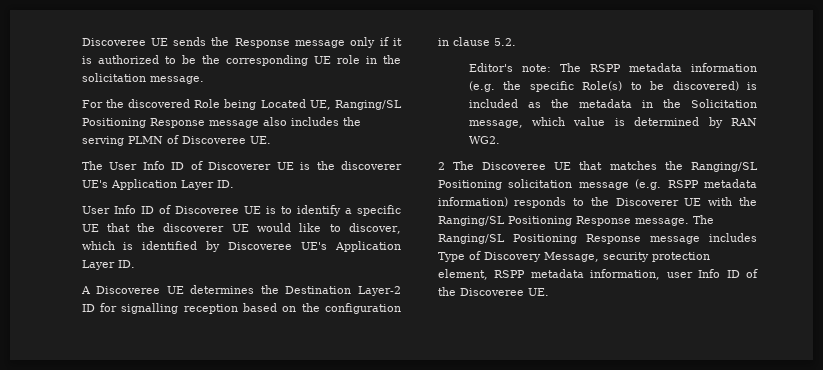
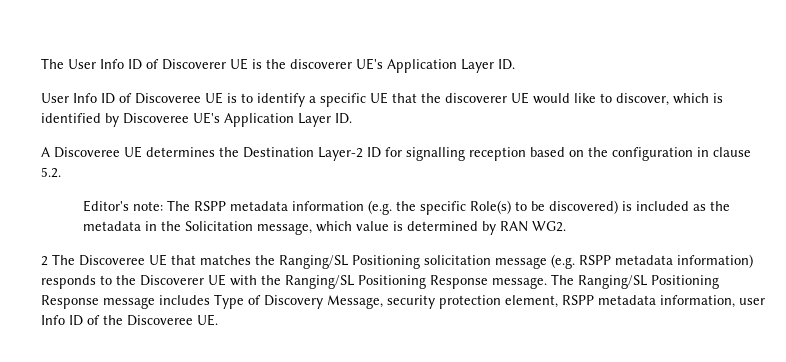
[81,37,403,48] [81,55,402,66] [81,73,204,84] [81,99,403,110] [81,117,361,128] [81,135,271,146] Discoveree UE sends the Response message only if it is authorized to be the corresponding UE role in the solicitation message. // For the discovered Role being Located UE, Ranging/SL Positioning Response message also includes the serving PLMN of Discoveree UE. // -> (41, 63) none

